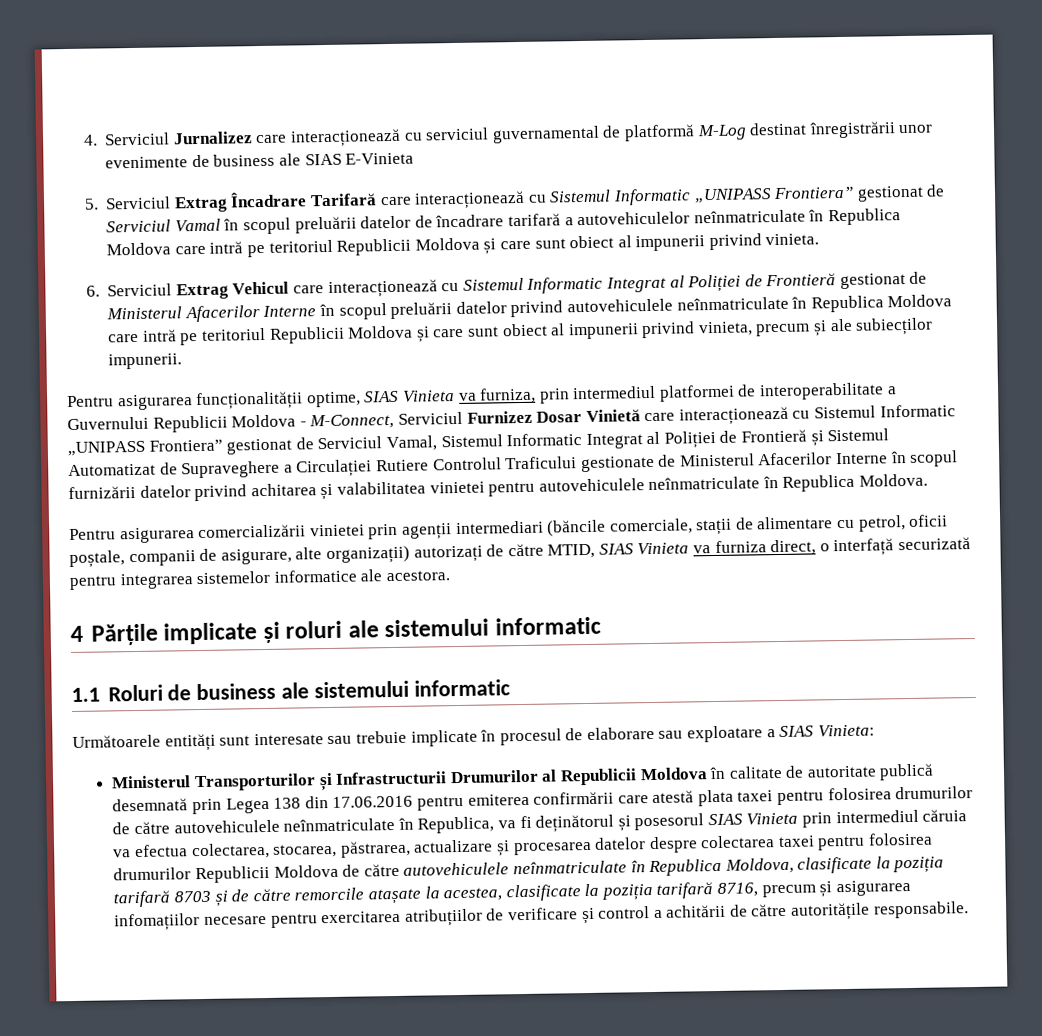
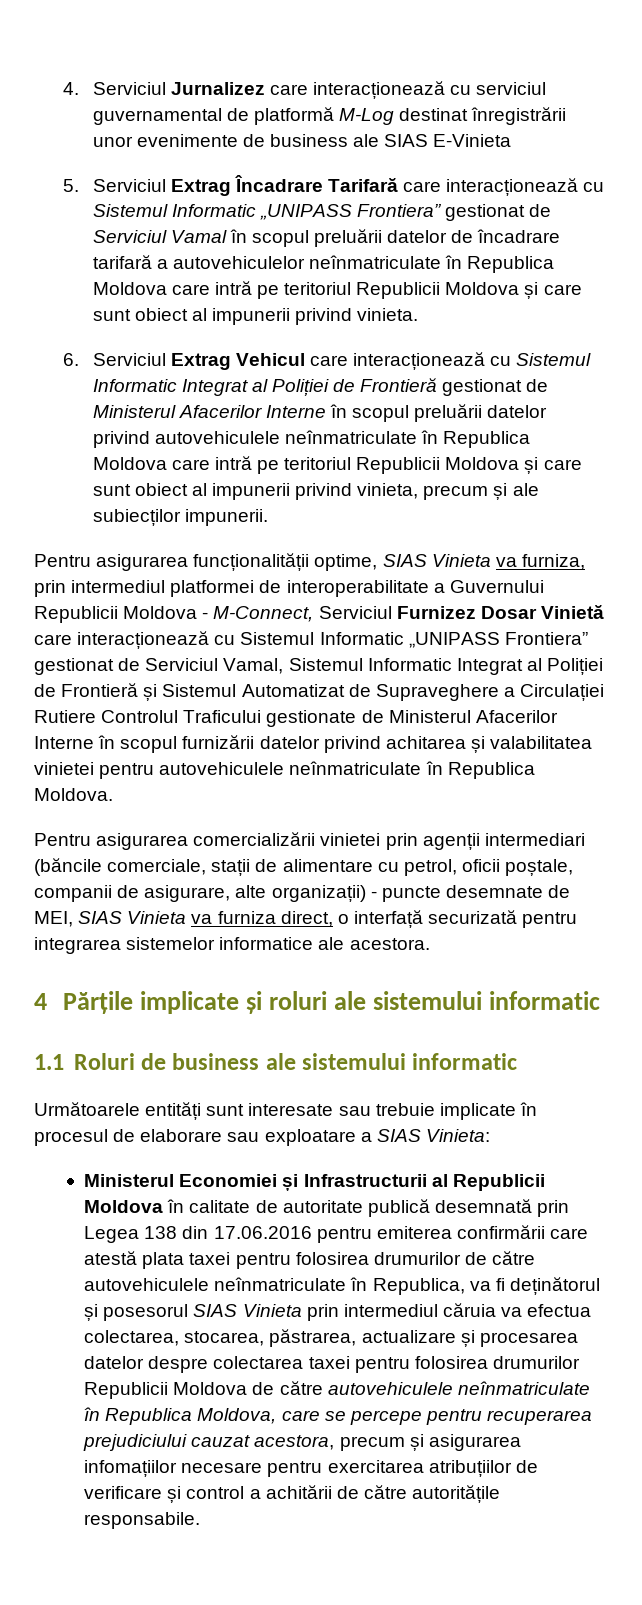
[413,543,596,563] autorizați de către MTID, -> [370,885,571,902] [34,911,73,927] - puncte desemnate de MEI,
[193,773,316,792] Transporturilor -> [179,1174,278,1187] Economiei
[449,769,539,784] Drumurilor -> (427, 1180) none
[797,856,945,874] [113,882,759,908] clasificate la poziția tarifară 8703 și de către remorcile atașate la acestea, clasificate la poziția tarifară 8716, -> [281,1409,593,1425] [83,1434,335,1451] care se percepe pentru recuperarea prejudiciului cauzat acestora,

